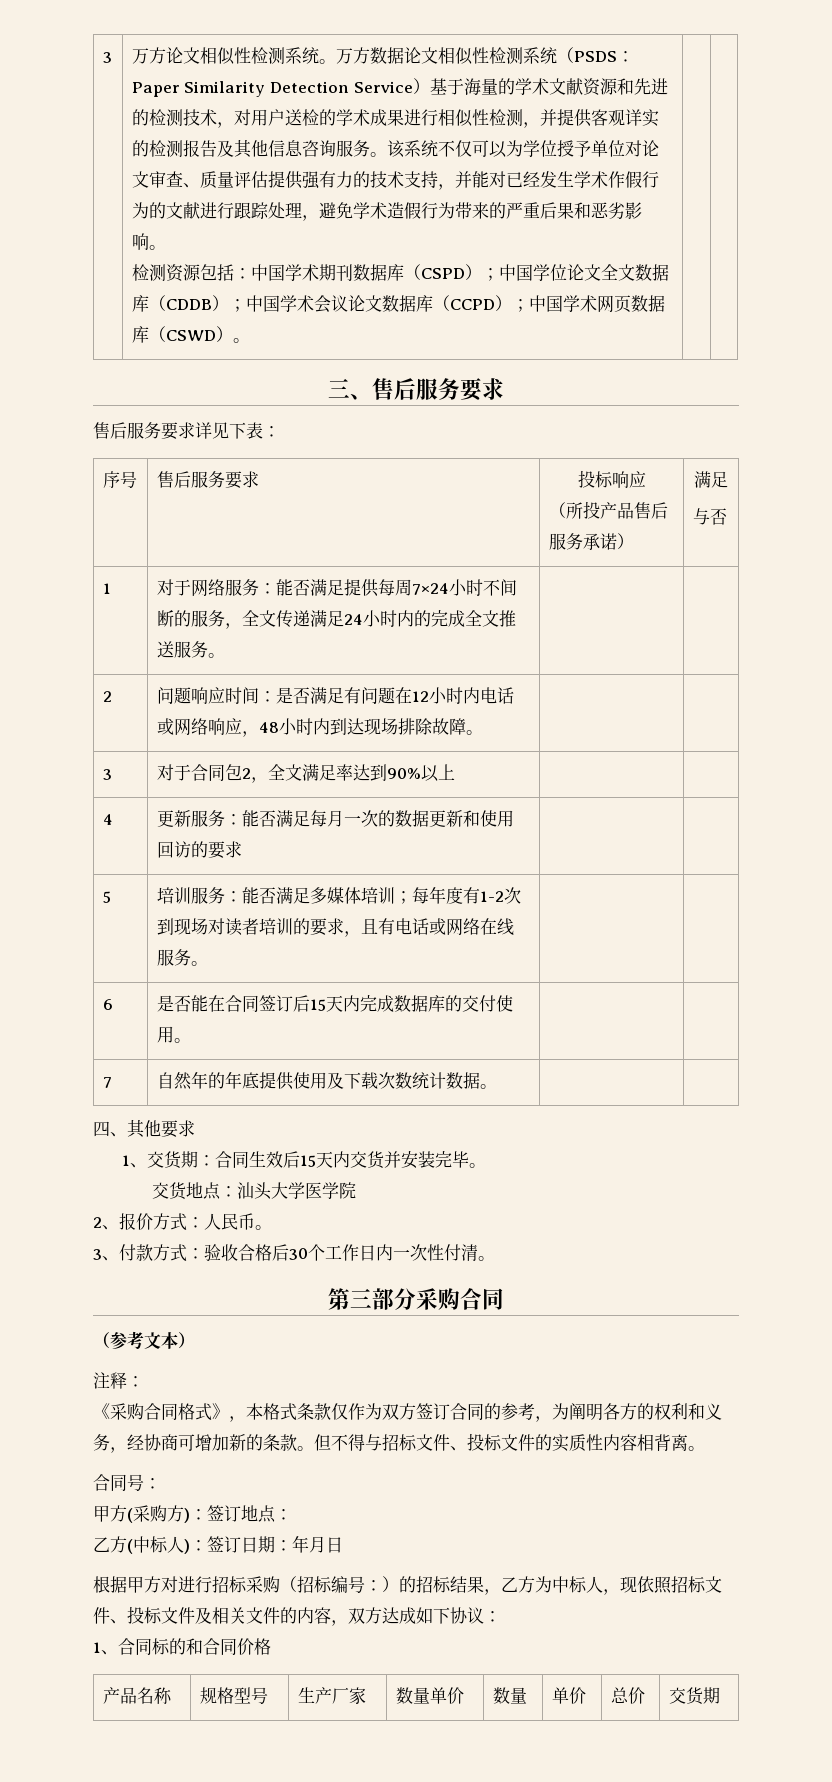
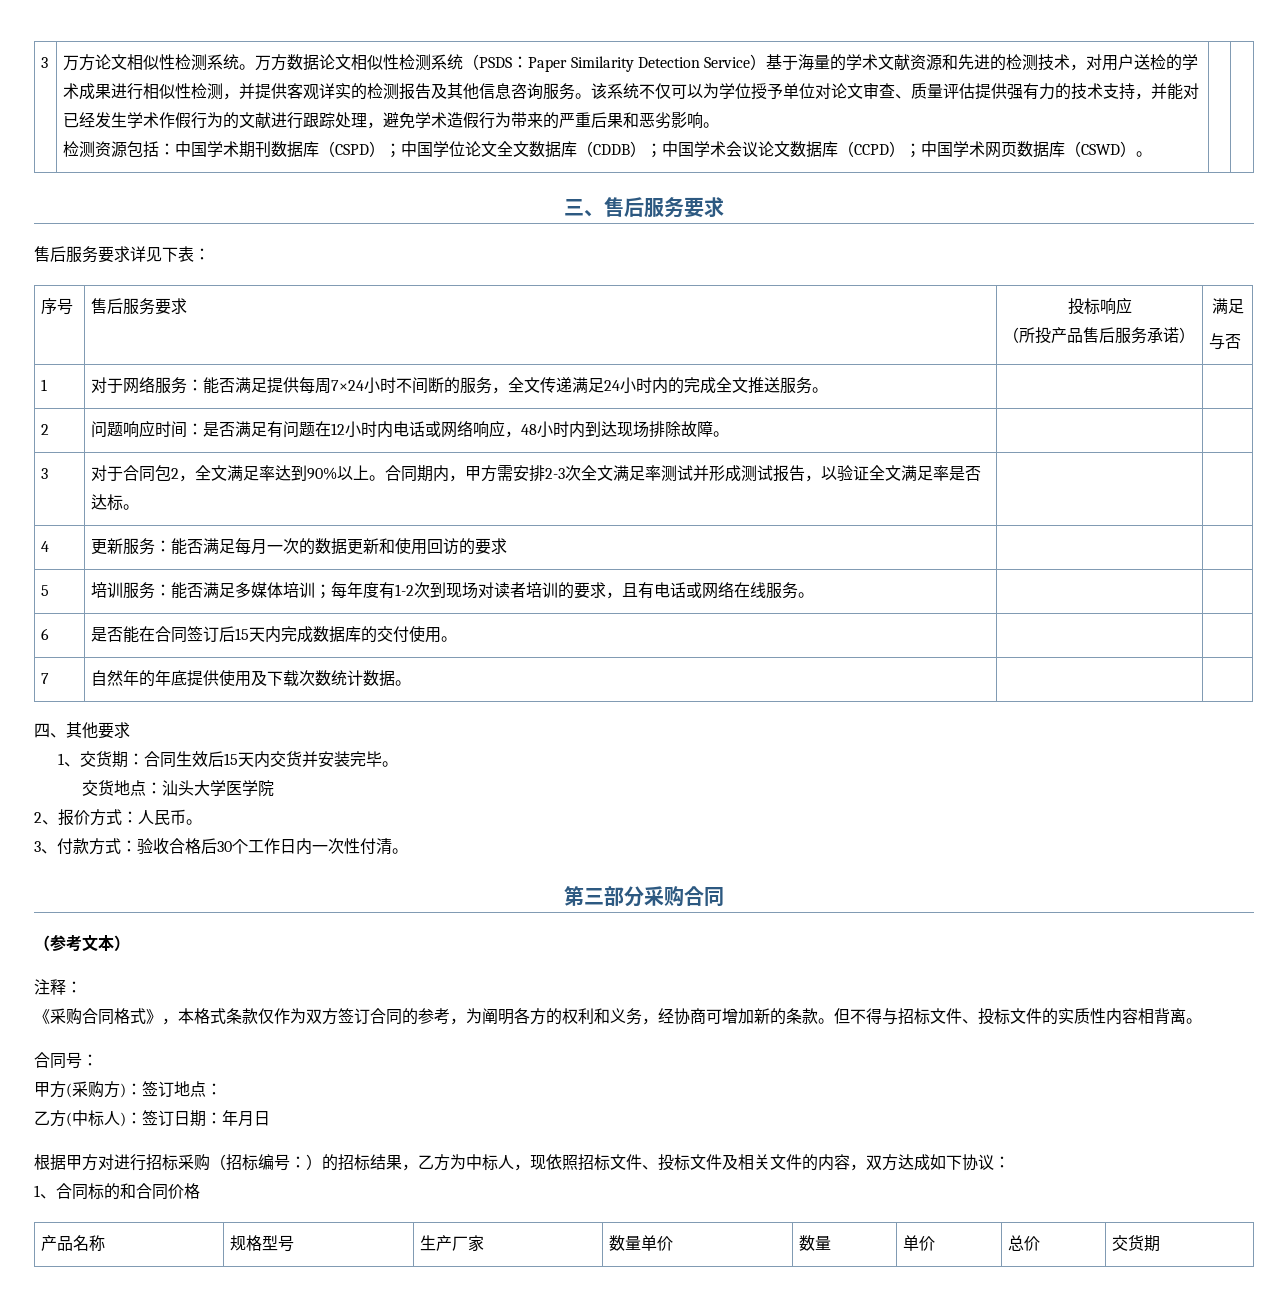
(455, 772) none -> [369,465,982,482] [91,494,140,511] 。合同期内，甲方需安排2-3次全文满足率测试并形成测试报告，以验证全文满足率是否达标。

